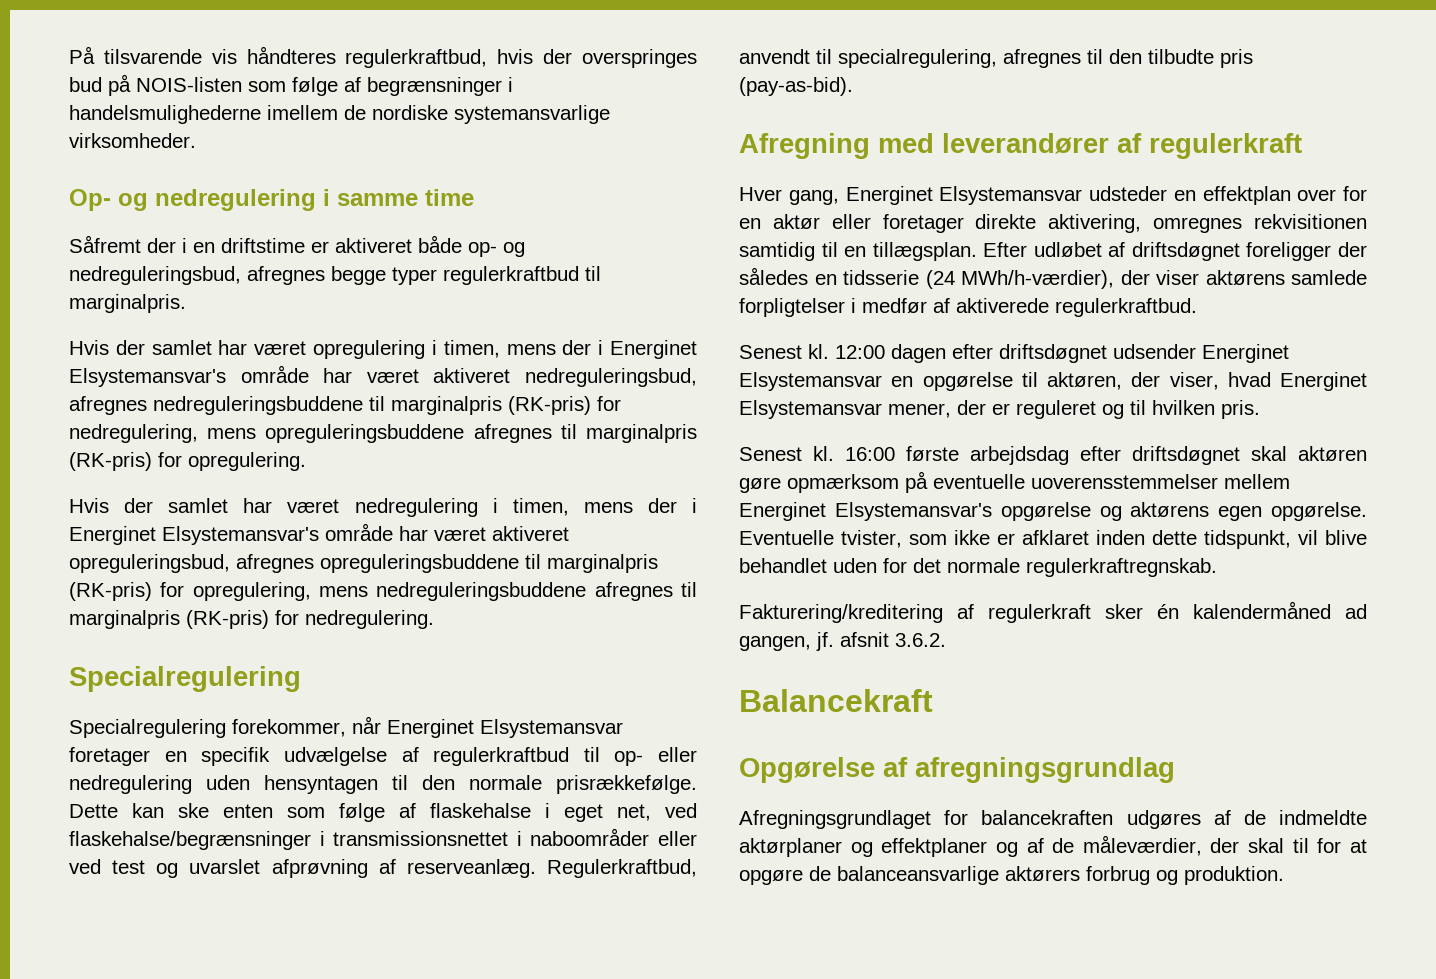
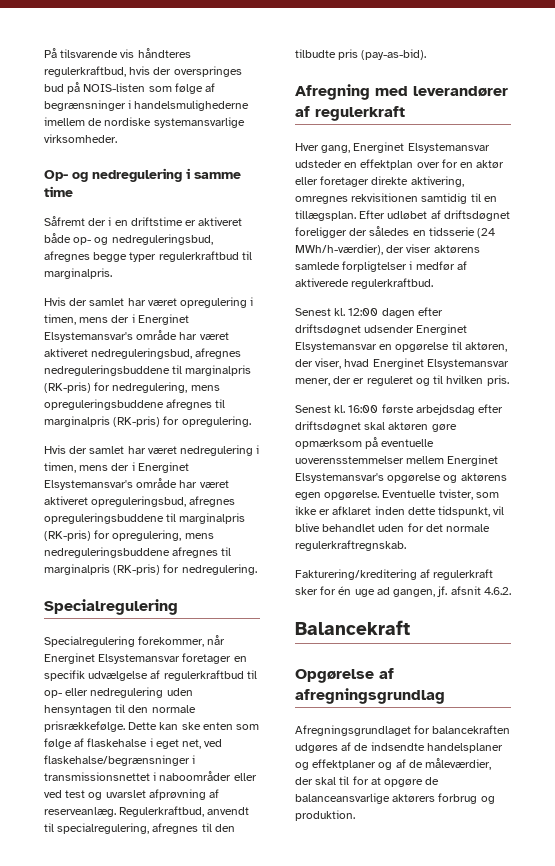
[1157,601,1331,619] én kalendermåned -> [320,586,375,597] for én uge
[895,633,946,647] 3.6.2. -> [483,587,511,595] 4.6.2.
[1279,810,1367,825] [739,838,842,857] indmeldte aktørplaner -> [370,742,503,753] indsendte handelsplaner

